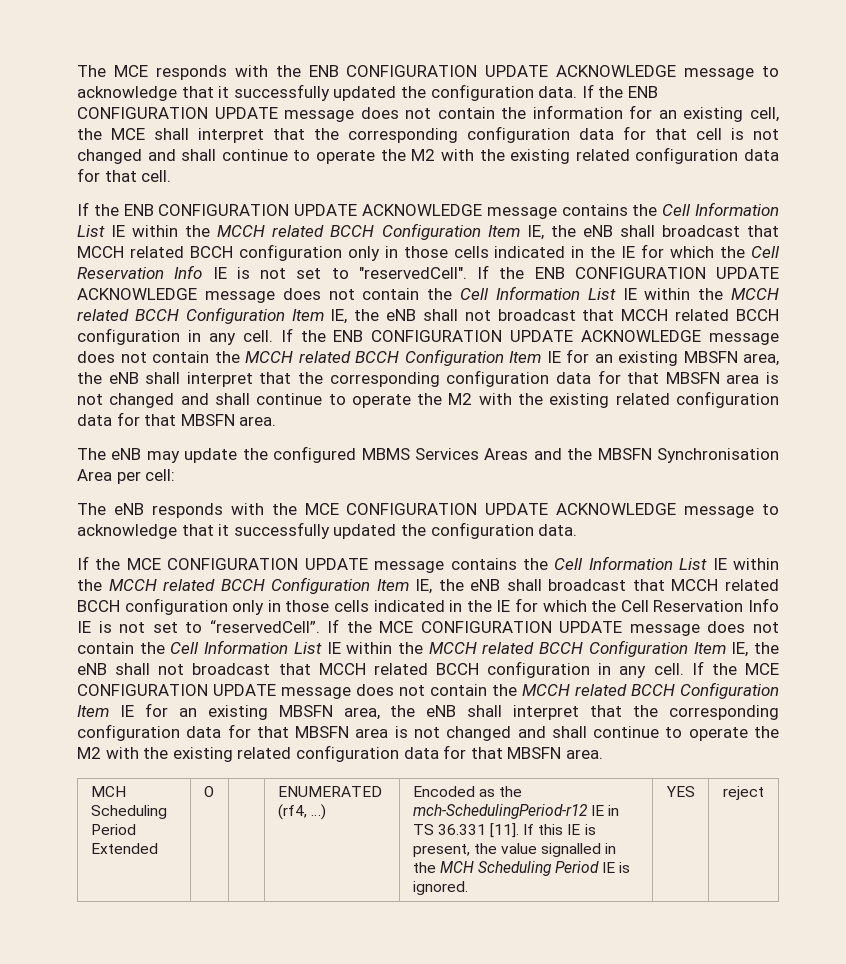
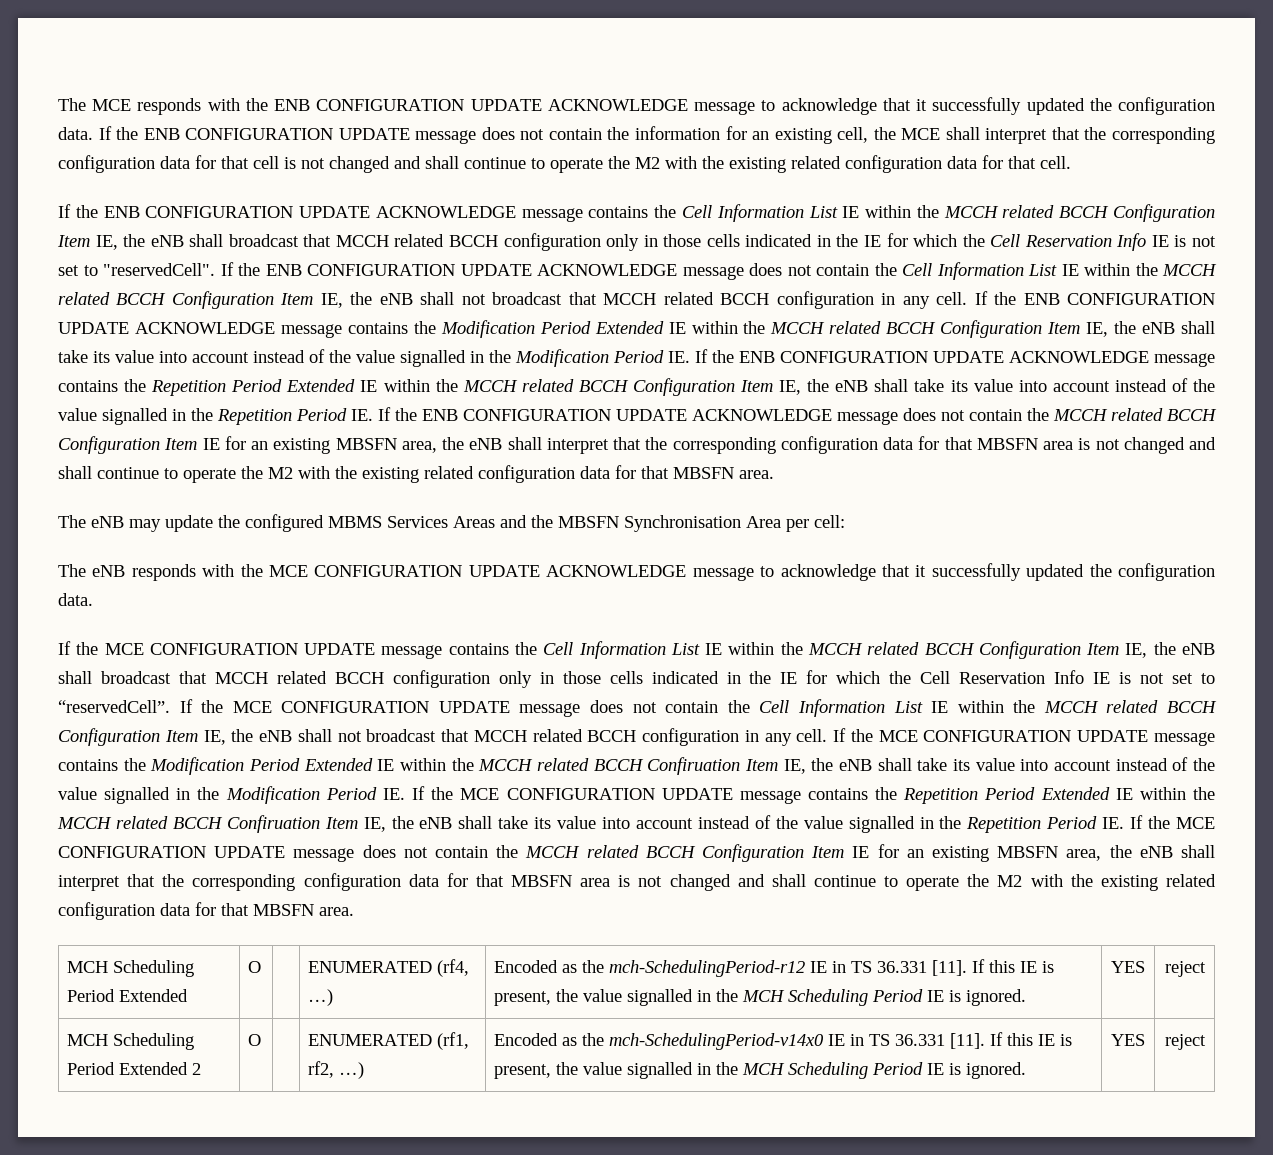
(779, 339) none -> [347,320,1215,338] [58,349,1215,367] [58,378,1216,396] [58,407,898,425] contains the Modification Period Extended IE within the MCCH related BCCH Configuration Item IE, the eNB shall take its value into account instead of the value signalled in the Modification Period IE. If the ENB CONFIGURATION UPDATE ACKNOWLEDGE message contains the Repetition Period Extended IE within the MCCH related BCCH Configuration Item IE, the eNB shall take its value into account instead of the value signalled in the Repetition Period IE. If the ENB CONFIGURATION UPDATE ACKNOWLEDGE message
(351, 693) none -> [58,757,1215,775] [58,786,1215,804] [57,815,1215,833] [58,846,355,862] contains the Modification Period Extended IE within the MCCH related BCCH Confiruation Item IE, the eNB shall take its value into account instead of the value signalled in the Modification Period IE. If the MCE CONFIGURATION UPDATE message contains the Repetition Period Extended IE within the MCCH related BCCH Confiruation Item IE, the eNB shall take its value into account instead of the value signalled in the Repetition Period IE. If the MCE CONFIGURATION UPDATE message
(764, 793) none -> [67,1033,195,1050] [67,1062,202,1075] [248,1034,262,1046] [308,1032,470,1050] [308,1061,365,1079] [494,1032,1073,1050] [494,1062,1027,1079] [1111,1034,1145,1046] [1164,1034,1206,1050] // MCH Scheduling Period Extended 2 | O | | ENUMERATED (rf1, rf2, …) | Encoded as the mch-SchedulingPeriod-v14x0 IE in TS 36.331 [11]. If this IE is present, the value signalled in the MCH Scheduling Period IE is ignored. | YES | reject

